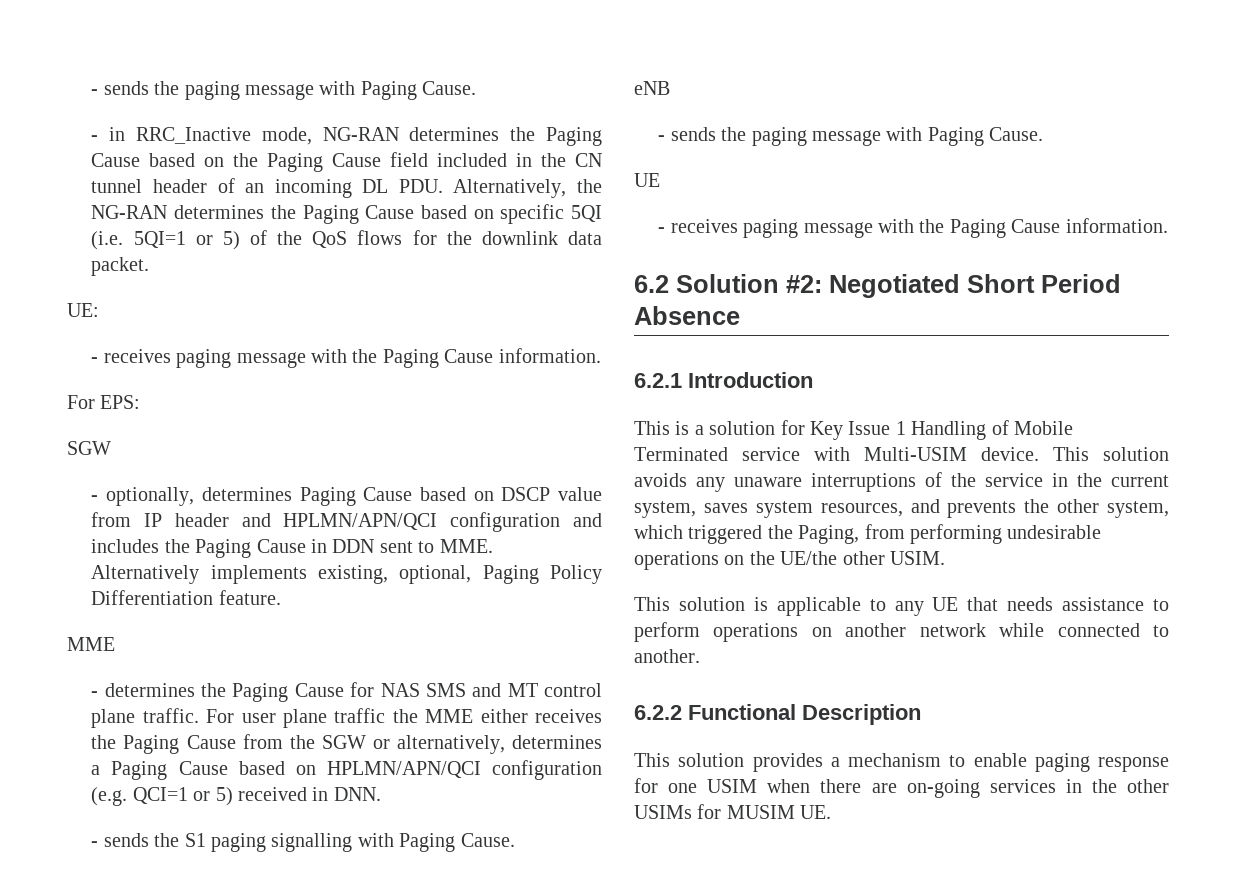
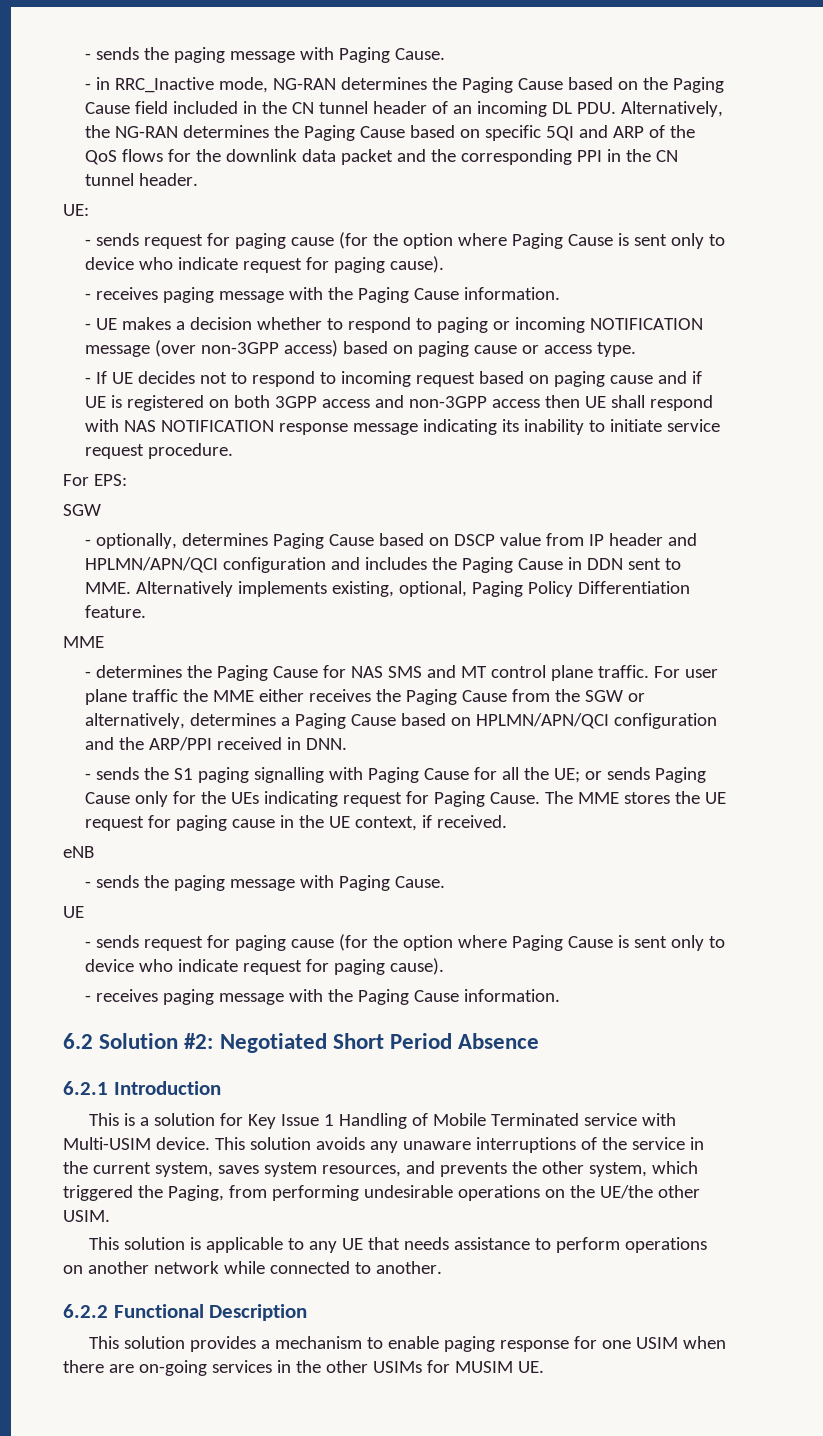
[91,231,240,250] (i.e. 5QI=1 or 5) -> [578,125,644,138] and ARP
[91,257,150,276] [67,303,99,317] [91,348,601,368] packet. // UE: // - receives paging message with the Paging Cause information. -> [340,149,678,165] [84,173,198,186] [63,204,89,216] [84,232,725,249] [84,256,444,273] [84,287,560,303] [84,317,703,333] [84,340,636,357] [84,371,702,387] [84,395,713,411] [84,419,720,435] [84,443,233,459] packet and the corresponding PPI in the CN tunnel header. // UE: // - sends request for paging cause (for the option where Paging Cause is sent only to device who indicate request for paging cause). // - receives paging message with the Paging Cause information. // - UE makes a decision whether to respond to paging or incoming NOTIFICATION message (over non-3GPP access) based on paging cause or access type. // - If UE decides not to respond to incoming request based on paging cause and if UE is registered on both 3GPP access and non-3GPP access then UE shall respond with NAS NOTIFICATION response message indicating its inability to initiate service request procedure.
[91,787,233,806] (e.g. QCI=1 or 5) -> [84,737,212,751] and the ARP/PPI
[460,833,515,847] Cause. -> [423,767,706,783] [84,791,726,807] [84,815,507,831] Cause for all the UE; or sends Paging Cause only for the UEs indicating request for Paging Cause. The MME stores the UE request for paging cause in the UE context, if received.
(660, 180) none -> [84,934,725,951] [84,958,444,975] // - sends request for paging cause (for the option where Paging Cause is sent only to device who indicate request for paging cause).

